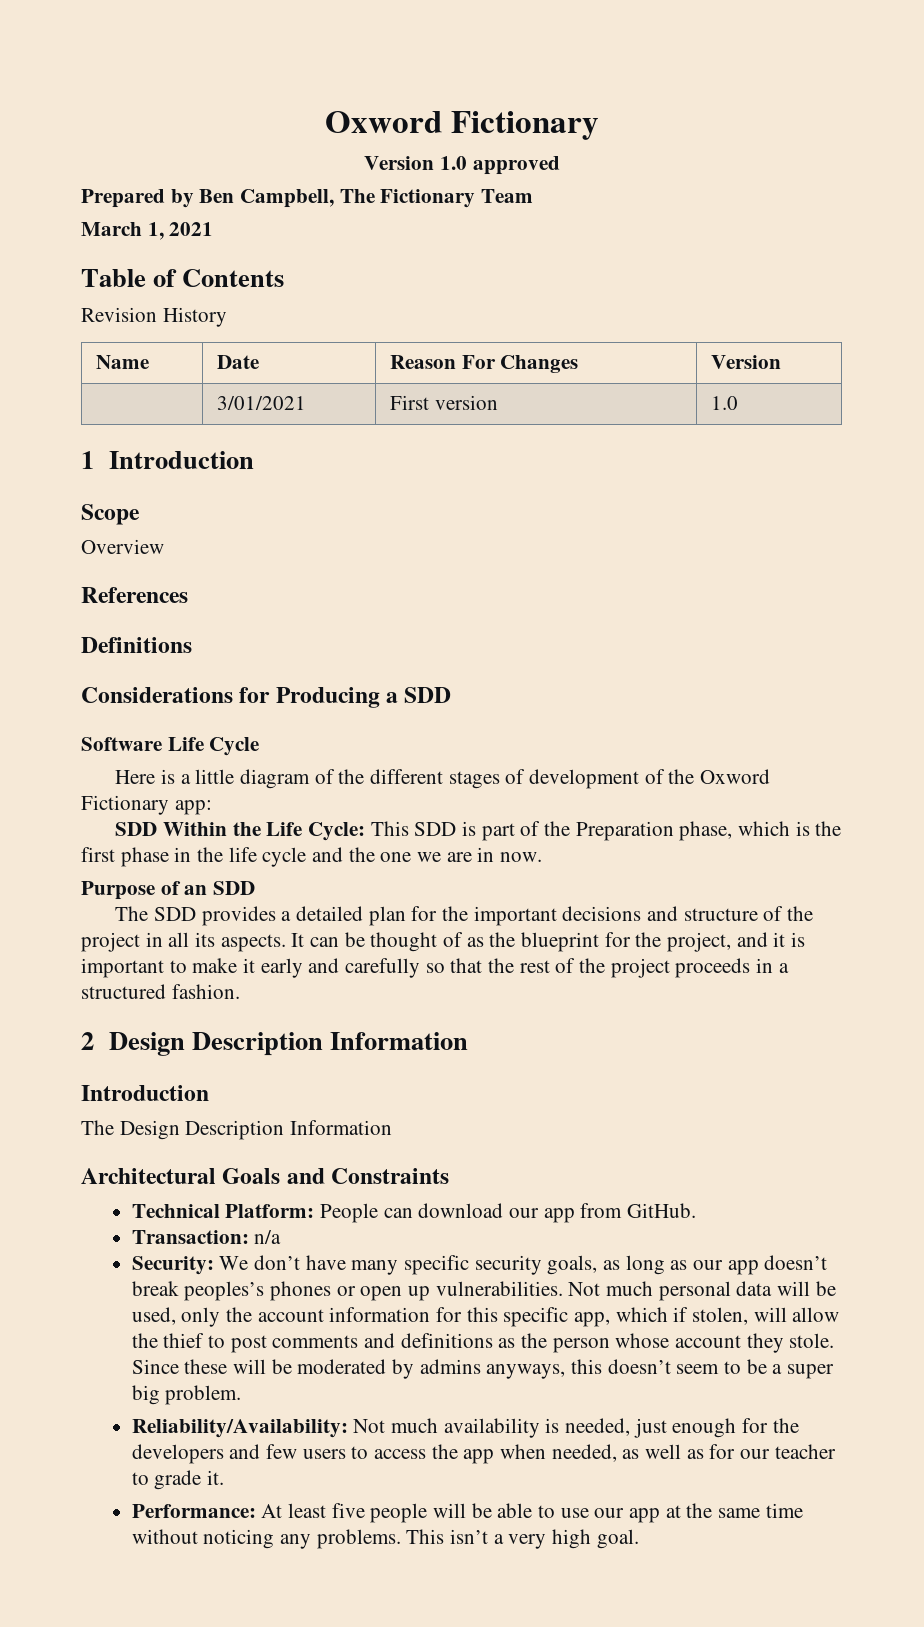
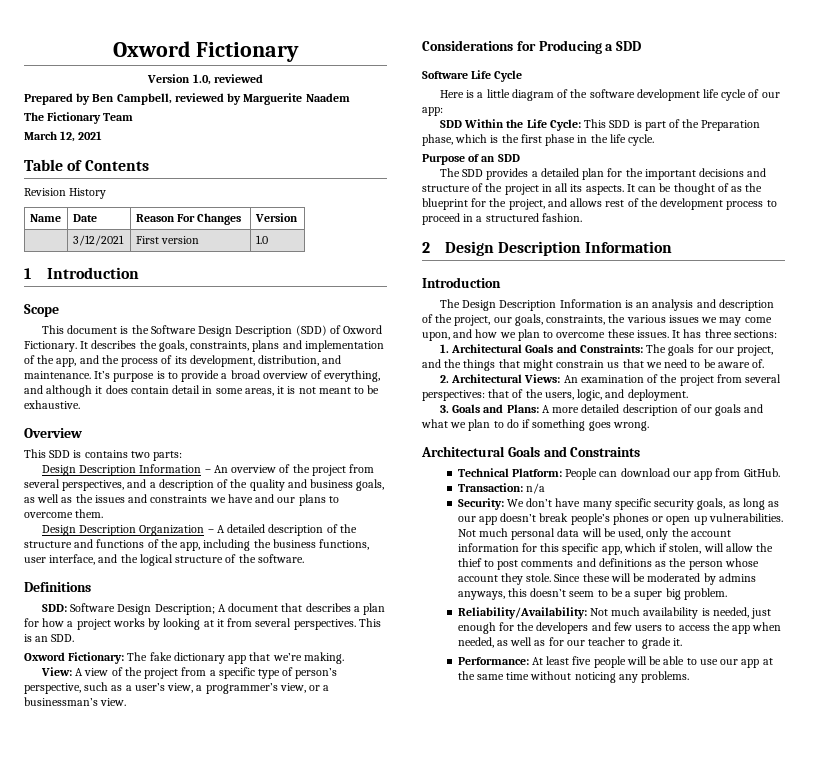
[440,156,560,175] 1.0 approved -> [192,74,263,85] 1.0, reviewed
(335, 198) none -> [174,93,350,105] reviewed by Marguerite Naadem //
[147,222,164,240] 1, -> [60,131,76,142] 12,
[217,396,307,410] 3/01/2021 -> [72,235,124,246] 3/12/2021
[81,539,164,554] [81,587,188,603] [81,637,192,653] Overview // References // Definitions -> [41,325,383,337] [24,340,384,352] [24,355,342,367] [24,370,381,382] [24,385,380,397] [24,400,80,409] [24,428,82,438] [24,449,183,461] [41,464,375,476] [24,479,385,491] [24,494,339,506] [24,509,104,518] [41,524,357,536] [24,539,370,551] [24,554,304,566] [24,582,91,592] [41,603,386,615] [24,618,381,630] [24,634,75,642] [24,652,344,664] [40,667,338,679] [24,682,330,694] [24,697,127,706] This document is the Software Design Description (SDD) of Oxword Fictionary. It describes the goals, constraints, plans and implementation of the app, and the process of its development, distribution, and maintenance. It’s purpose is to provide a broad overview of everything, and although it does contain detail in some areas, it is not meant to be exhaustive. // Overview // This SDD is contains two parts: // Design Description Information – An overview of the project from several perspectives, and a description of the quality and business goals, as well as the issues and constraints we have and our plans to overcome them. // Design Description Organization – A detailed description of the structure and functions of the app, including the business functions, user interface, and the logical structure of the software. // Definitions // SDD: Software Design Description; A document that describes a plan for how a project works by looking at it from several perspectives. This is an SDD. // Oxword Fictionary: The fake dictionary app that we’re making. // View: A view of the project from a specific type of person’s perspective, such as a user’s view, a programmer’s view, or a businessman’s view.
[369,769,770,789] [81,795,169,815] different stages of development of the Oxword Fictionary -> [589,89,780,101] software development life cycle of our
[262,847,543,867] cycle and the one we are in now. -> [628,134,655,146] cycle.
[773,932,806,947] [81,958,751,978] it is important to make it early and carefully so that the rest of the project proceeds -> [570,198,777,210] [422,213,460,225] allows rest of the development process to proceed
(393, 1127) none -> [624,299,774,311] [422,314,772,326] [422,329,777,341] [439,344,774,356] [422,359,765,371] [439,374,782,386] [422,389,688,401] [439,404,764,416] [421,419,649,431] is an analysis and description of the project, our goals, constraints, the various issues we may come upon, and how we plan to overcome these issues. It has three sections: // 1. Architectural Goals and Constraints: The goals for our project, and the things that might constrain us that we need to be aware of. // 2. Architectural Views: An examination of the project from several perspectives: that of the users, logic, and deployment. // 3. Goals and Plans: A more detailed description of our goals and what we plan to do if something goes wrong.
[184,1281,265,1301] peoples’s -> [570,513,610,525] people’s
[406,1529,639,1549] This isn’t a very high goal. -> (690, 677) none

